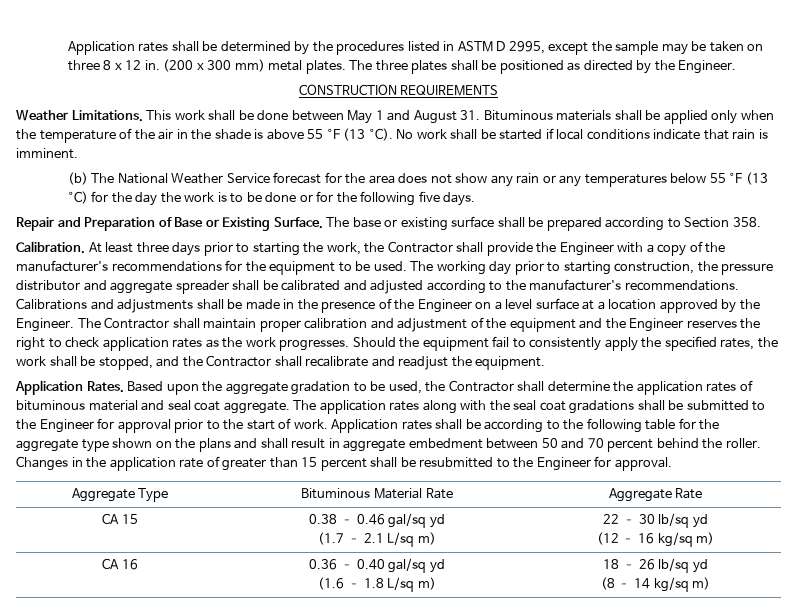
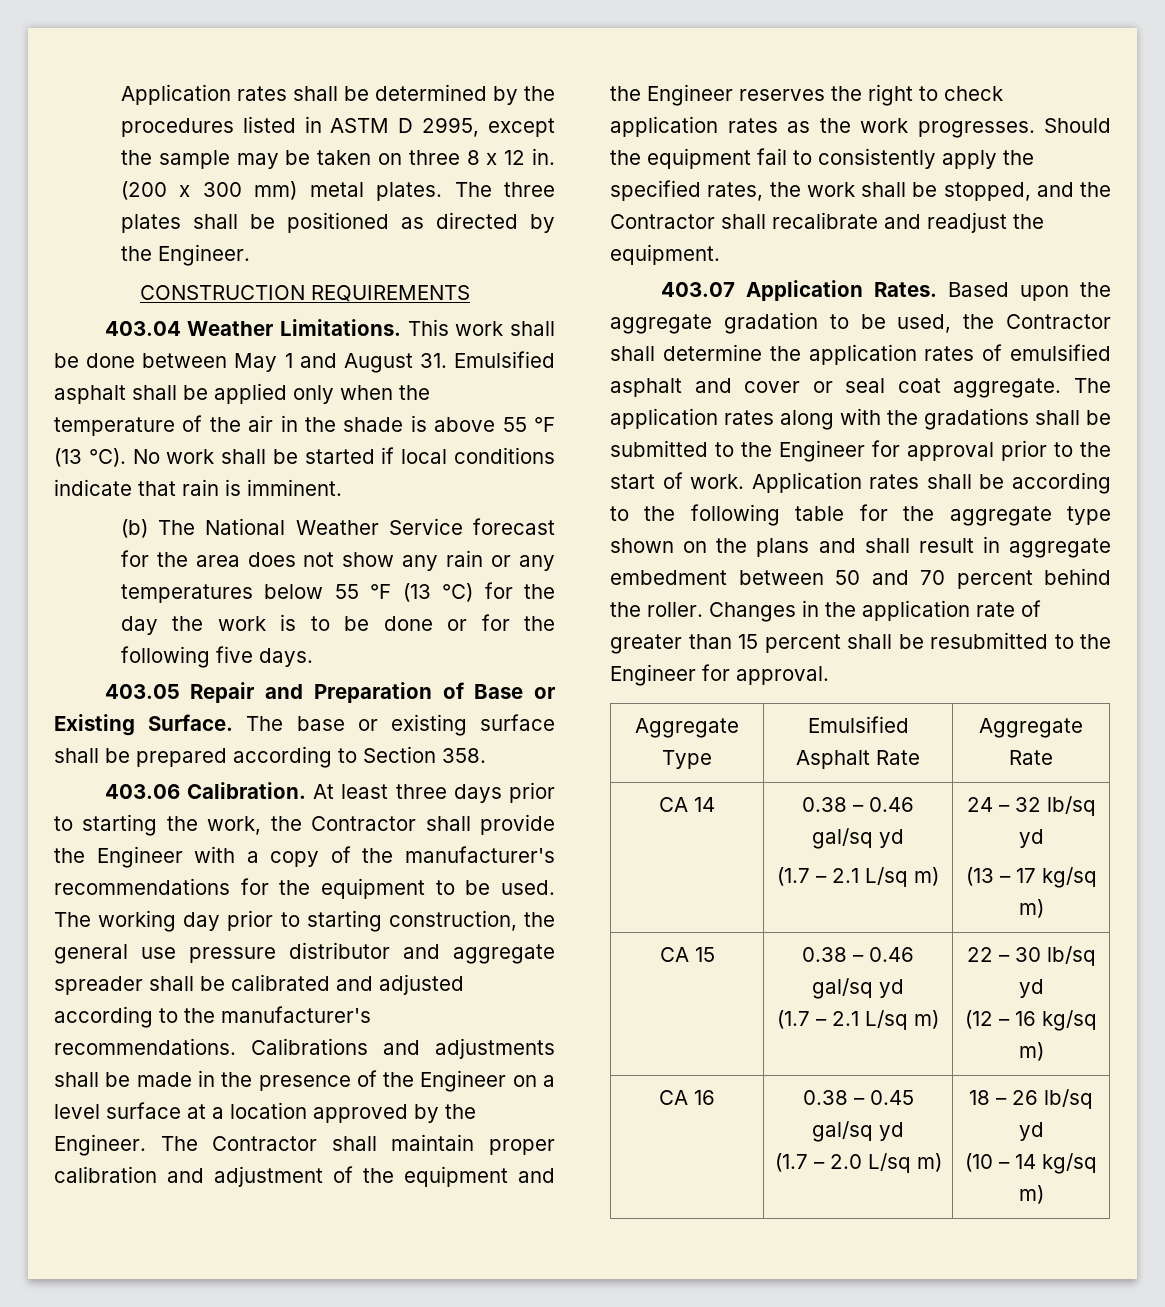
(499, 90) none -> [104,321,181,336] 403.04
[483,110,612,121] Bituminous materials -> [454,351,555,368] [54,385,126,404] Emulsified asphalt
(476, 199) none -> [104,684,180,699] 403.05
(761, 222) none -> [104,784,180,799] 403.06
(718, 266) none -> [54,944,176,964] general use
(546, 363) none -> [660,282,735,297] 403.07
[16,400,165,411] bituminous material and -> [1010,344,1111,361] [610,378,833,397] emulsified asphalt and cover or
[513,400,566,411] seal coat -> (918, 417) none
[301,488,422,499] Bituminous Material -> [807,716,909,733] [796,750,870,769] Emulsified Asphalt
(703, 493) none -> [659,797,715,812] [802,797,914,812] [812,828,904,849] [777,867,939,887] [966,796,1096,816] [1018,829,1044,848] [965,867,1097,888] [1018,899,1044,918] // CA 14 | 0.38 – 0.46 gal/sq yd // (1.7 – 2.1 L/sq m) | 24 – 32 lb/sq yd // (13 – 17 kg/sq m)
[309,558,445,573] [318,577,384,590] 0.36 – 0.40 gal/sq yd // (1.6 – 1.8 -> [802,1090,914,1105] [812,1121,904,1142] [774,1153,862,1172] 0.38 – 0.45 gal/sq yd // (1.7 – 2.0
[600,577,615,590] (8 -> [965,1153,993,1172] (10

